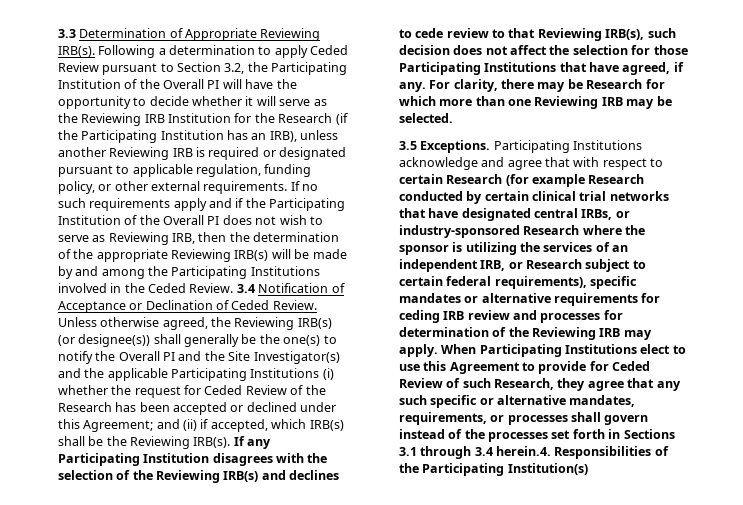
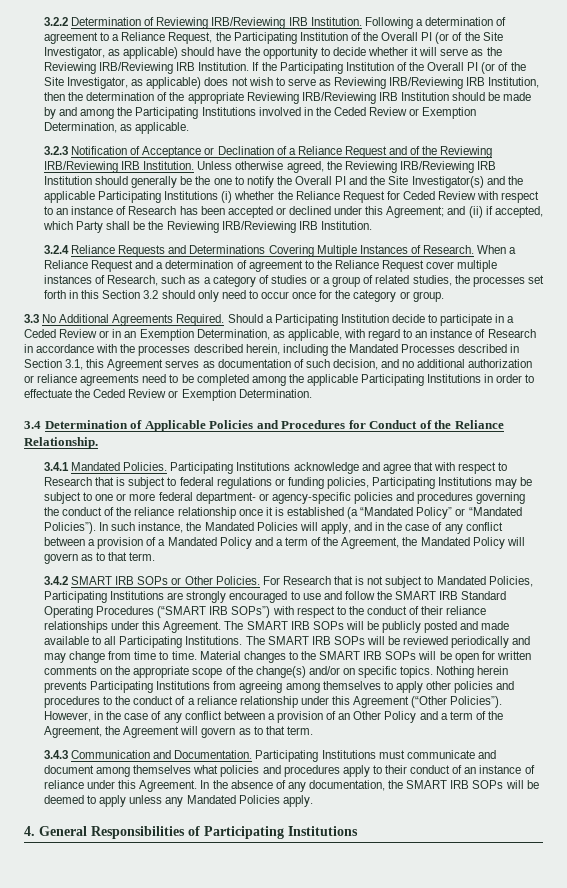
[57,28,321,41] [57,45,349,58] [57,62,348,75] [57,79,242,89] 3.3 Determination of Appropriate Reviewing IRB(s). Following a determination to apply Ceded Review pursuant to Section 3.2, the Participating Institution of the Overall PI will -> [44,17,507,29] [44,32,503,44] [44,47,215,59] 3.2.2 Determination of Reviewing IRB/Reviewing IRB Institution. Following a determination of agreement to a Reliance Request, the Participating Institution of the Overall PI (or of the Site Investigator, as applicable) should
[144,113,348,125] [57,130,339,143] [57,147,347,160] [57,164,312,177] [57,181,319,194] [57,198,346,211] [57,215,220,225] IRB Institution for the Research (if the Participating Institution has an IRB), unless another Reviewing IRB is required or designated pursuant to applicable regulation, funding policy, or other external requirements. If no such requirements apply and if the Participating Institution of the Overall PI -> [99,62,526,74] [44,77,202,89] IRB/Reviewing IRB Institution. If the Participating Institution of the Overall PI (or of the Site Investigator, as applicable)
[172,233,196,244] IRB, -> [389,77,540,89] IRB/Reviewing IRB Institution,
[234,249,291,261] IRB(s) will -> [301,92,486,104] IRB/Reviewing IRB Institution should
[189,283,255,293] Review. 3.4 -> [369,107,477,119] [44,122,190,134] [44,146,69,155] Review or Exemption Determination, as applicable. // 3.2.3
[231,300,317,310] Ceded Review. -> [288,146,493,158] [44,161,195,173] a Reliance Request and of the Reviewing IRB/Reviewing IRB Institution.
[297,318,332,329] [57,334,181,347] IRB(s) (or designee(s)) shall -> [399,161,497,173] [44,176,129,185] IRB/Reviewing IRB Institution should
[283,335,321,346] one(s) -> [213,178,232,185] one
[134,385,326,398] request for Ceded Review of the -> [295,191,540,203] [44,206,127,215] Reliance Request for Ceded Review with respect to an instance of
[309,420,344,431] IRB(s) -> [76,221,104,233] Party
[193,436,272,449] [57,453,328,466] [57,470,340,483] [398,28,676,41] [398,45,688,55] [398,62,684,75] [398,79,665,92] [398,96,672,109] [398,113,453,123] [398,140,491,153] IRB(s). If any Participating Institution disagrees with the selection of the Reviewing IRB(s) and declines to cede review to that Reviewing IRB(s), such decision does not affect the selection for those Participating Institutions that have agreed, if any. For clarity, there may be Research for which more than one Reviewing IRB may be selected. // 3.5 Exceptions. -> [221,221,372,233] [44,245,517,257] [44,260,498,272] [44,275,544,287] [44,290,444,302] [24,314,515,326] [24,329,536,341] [24,344,520,356] [24,359,533,371] [24,374,535,386] [24,389,312,401] [24,420,504,432] [24,437,98,449] [44,462,168,471] IRB/Reviewing IRB Institution. // 3.2.4 Reliance Requests and Determinations Covering Multiple Instances of Research. When a Reliance Request and a determination of agreement to the Reliance Request cover multiple instances of Research, such as a category of studies or a group of related studies, the processes set forth in this Section 3.2 should only need to occur once for the category or group. // 3.3 No Additional Agreements Required. Should a Participating Institution decide to participate in a Ceded Review or in an Exemption Determination, as applicable, with regard to an instance of Research in accordance with the processes described herein, including the Mandated Processes described in Section 3.1, this Agreement serves as documentation of such decision, and no additional authorization or reliance agreements need to be completed among the applicable Participating Institutions in order to effectuate the Ceded Review or Exemption Determination. // 3.4 Determination of Applicable Policies and Procedures for Conduct of the Reliance Relationship. // 3.4.1 Mandated Policies.
[398,174,645,187] [398,191,669,204] [398,208,630,221] [398,225,646,238] [398,242,629,255] [398,259,646,272] [398,276,638,289] [398,293,661,306] [398,310,623,323] [398,327,652,340] [398,344,686,357] [398,361,651,374] [398,378,681,391] [398,395,636,408] [398,412,649,425] [398,429,675,442] [398,446,669,459] [398,463,588,476] certain Research (for example Research conducted by certain clinical trial networks that have designated central IRBs, or industry-sponsored Research where the sponsor is utilizing the services of an independent IRB, or Research subject to certain federal requirements), specific mandates or alternative requirements for ceding IRB review and processes for determination of the Reviewing IRB may apply. When Participating Institutions elect to use this Agreement to provide for Ceded Review of such Research, they agree that any such specific or alternative mandates, requirements, or processes shall govern instead of the processes set forth in Sections 3.1 through 3.4 herein.4. Responsibilities of the Participating Institution(s) -> [44,477,533,489] [44,492,526,504] [44,507,522,519] [44,522,503,534] [44,537,525,549] [44,552,156,564] [44,576,533,588] [44,591,507,603] [44,606,487,618] [44,621,510,633] [44,636,531,648] [44,651,531,663] [44,666,509,678] [44,681,515,693] [44,696,503,708] [44,711,503,723] [44,726,313,738] [44,750,496,762] [44,765,535,777] [44,780,539,792] [44,795,313,807] [24,826,358,839] Research that is subject to federal regulations or funding policies, Participating Institutions may be subject to one or more federal department- or agency-specific policies and procedures governing the conduct of the reliance relationship once it is established (a “Mandated Policy” or “Mandated Policies”). In such instance, the Mandated Policies will apply, and in the case of any conflict between a provision of a Mandated Policy and a term of the Agreement, the Mandated Policy will govern as to that term. // 3.4.2 SMART IRB SOPs or Other Policies. For Research that is not subject to Mandated Policies, Participating Institutions are strongly encouraged to use and follow the SMART IRB Standard Operating Procedures (“SMART IRB SOPs”) with respect to the conduct of their reliance relationships under this Agreement. The SMART IRB SOPs will be publicly posted and made available to all Participating Institutions. The SMART IRB SOPs will be reviewed periodically and may change from time to time. Material changes to the SMART IRB SOPs will be open for written comments on the appropriate scope of the change(s) and/or on specific topics. Nothing herein prevents Participating Institutions from agreeing among themselves to apply other policies and procedures to the conduct of a reliance relationship under this Agreement (“Other Policies”). However, in the case of any conflict between a provision of an Other Policy and a term of the Agreement, the Agreement will govern as to that term. // 3.4.3 Communication and Documentation. Participating Institutions must communicate and document among themselves what policies and procedures apply to their conduct of an instance of reliance under this Agreement. In the absence of any documentation, the SMART IRB SOPs will be deemed to apply unless any Mandated Policies apply. // 4. General Responsibilities of Participating Institutions

